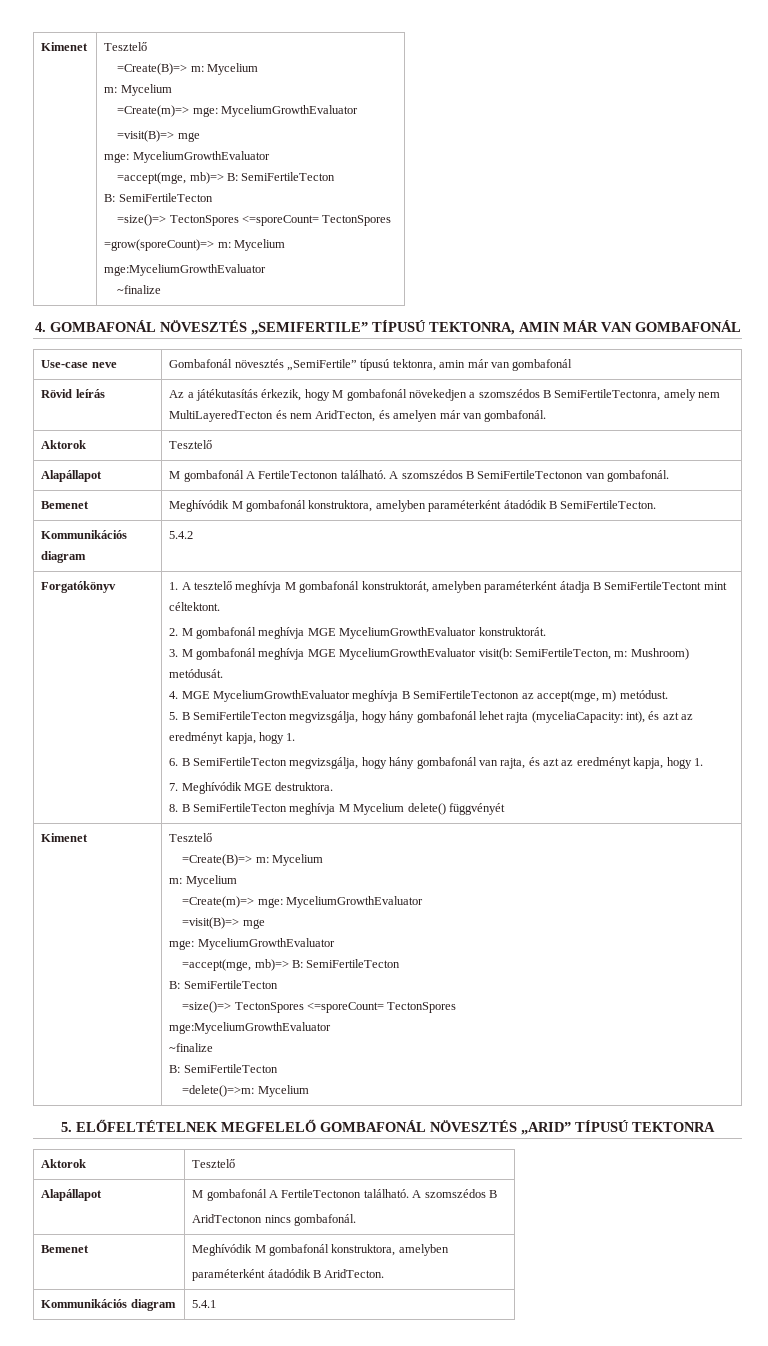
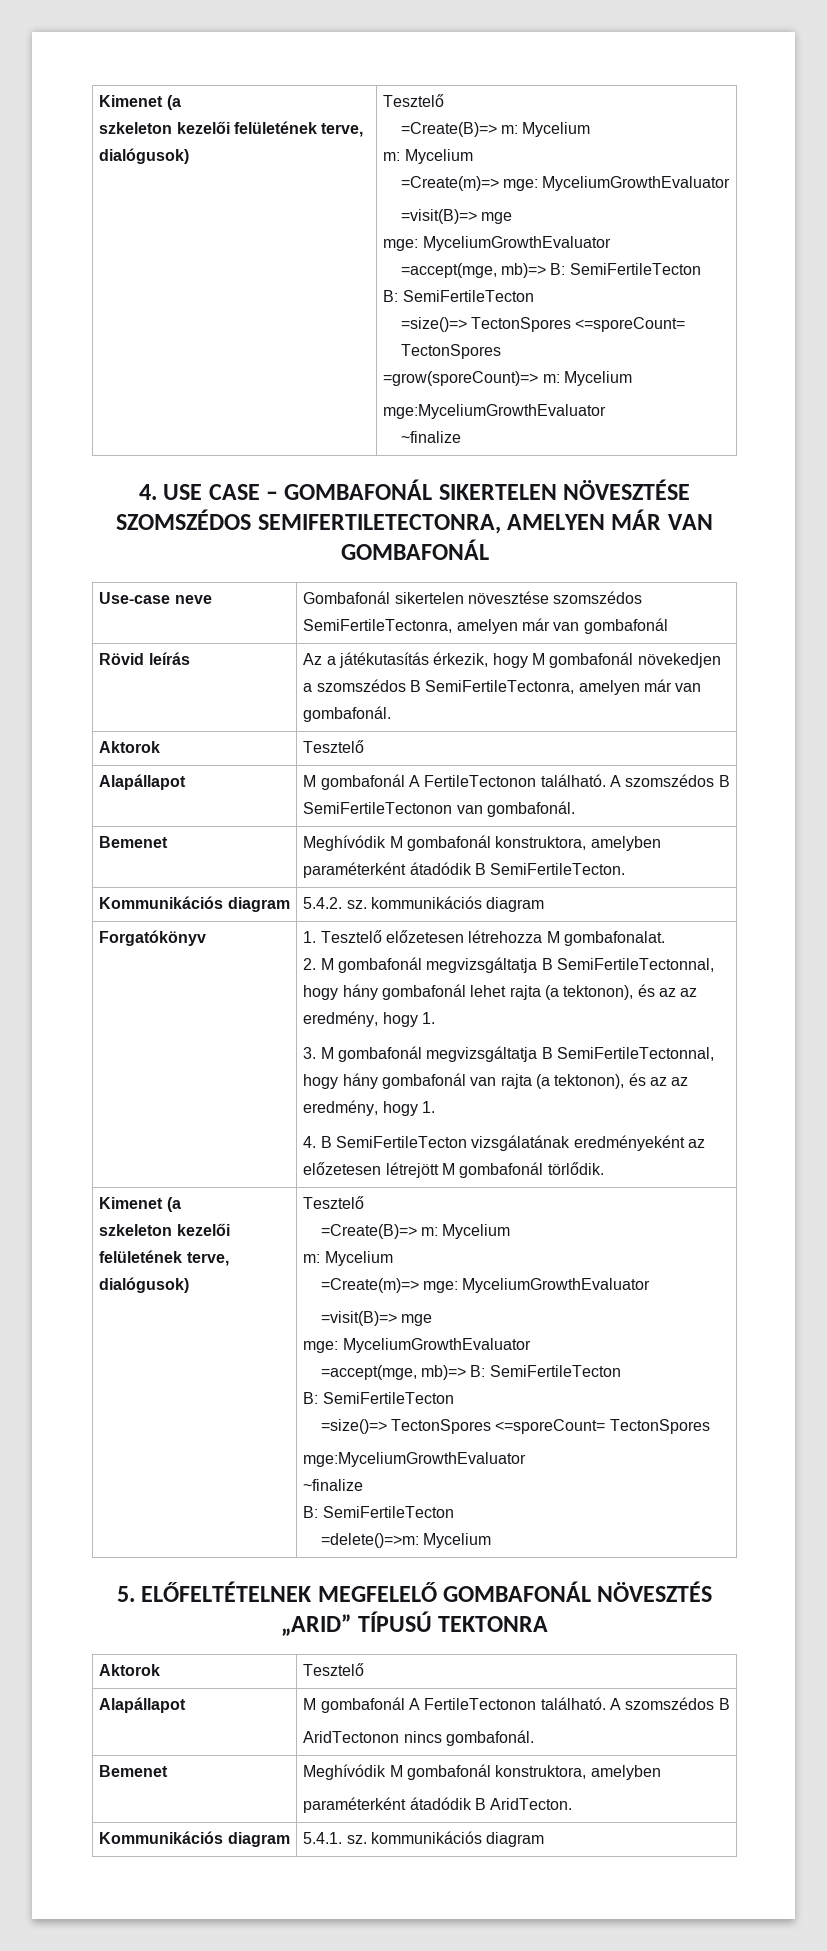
[41,42,89,51] Kimenet -> [99,95,181,110] [99,121,364,137] [99,148,190,164] Kimenet (a // szkeleton kezelői felületének terve, dialógusok)
[49,320,560,335] GOMBAFONÁL NÖVESZTÉS „SEMIFERTILE” TÍPUSÚ TEKTONRA, AMIN -> [163,479,691,500] [116,509,605,534] USE CASE – GOMBAFONÁL SIKERTELEN NÖVESZTÉSE SZOMSZÉDOS SEMIFERTILETECTONRA, AMELYEN
[234,359,466,371] növesztés „SemiFertile” típusú tektonra, amin -> [394,591,643,604] [303,619,518,634] sikertelen növesztése szomszédos SemiFertileTectonra, amelyen
[663,389,721,401] [169,410,390,422] amely nem MultiLayeredTecton és nem AridTecton, és -> (575, 687) none
[169,531,194,539] [41,581,117,593] [169,581,727,593] [169,602,221,611] [169,627,546,639] [169,648,689,660] [169,669,224,678] [169,690,668,702] [169,711,359,723] 5.4.2 // Forgatókönyv | 1. A tesztelő meghívja M gombafonál konstruktorát, amelyben paraméterként átadja B SemiFertileTectont mint céltektont. // 2. M gombafonál meghívja MGE MyceliumGrowthEvaluator konstruktorát. // 3. M gombafonál meghívja MGE MyceliumGrowthEvaluator visit(b: SemiFertileTecton, m: Mushroom) metódusát. // 4. MGE MyceliumGrowthEvaluator meghívja B SemiFertileTectonon az accept(mge, m) metódust. // 5. B SemiFertileTecton megvizsgálja, -> [303,896,545,912] [99,930,207,946] [303,930,665,946] [303,957,714,973] 5.4.2. sz. kommunikációs diagram // Forgatókönyv | 1. Tesztelő előzetesen létrehozza M gombafonalat. // 2. M gombafonál megvizsgáltatja B SemiFertileTectonnal,
[531,711,694,723] [169,732,296,744] [169,757,703,769] [169,782,334,794] [169,803,505,815] [41,833,89,842] (myceliaCapacity: int), és azt az eredményt kapja, hogy 1. // 6. B SemiFertileTecton megvizsgálja, hogy hány gombafonál van rajta, és azt az eredményt kapja, hogy 1. // 7. Meghívódik MGE destruktora. // 8. B SemiFertileTecton meghívja M Mycelium delete() függvényét // Kimenet -> [544,984,698,1000] [303,1011,435,1027] [303,1046,714,1062] [303,1073,689,1089] [303,1100,435,1116] [303,1135,705,1151] [303,1162,604,1178] [99,1197,181,1212] [99,1223,230,1236] [99,1250,229,1266] [99,1277,190,1293] (a tektonon), és az az eredmény, hogy 1. // 3. M gombafonál megvizsgáltatja B SemiFertileTectonnal, hogy hány gombafonál van rajta (a tektonon), és az az eredmény, hogy 1. // 4. B SemiFertileTecton vizsgálatának eredményeként az előzetesen létrejött M gombafonál törlődik. // Kimenet (a // szkeleton kezelői felületének terve, dialógusok)
[192,1300,217,1308] 5.4.1 -> [303,1831,545,1847] 5.4.1. sz. kommunikációs diagram

